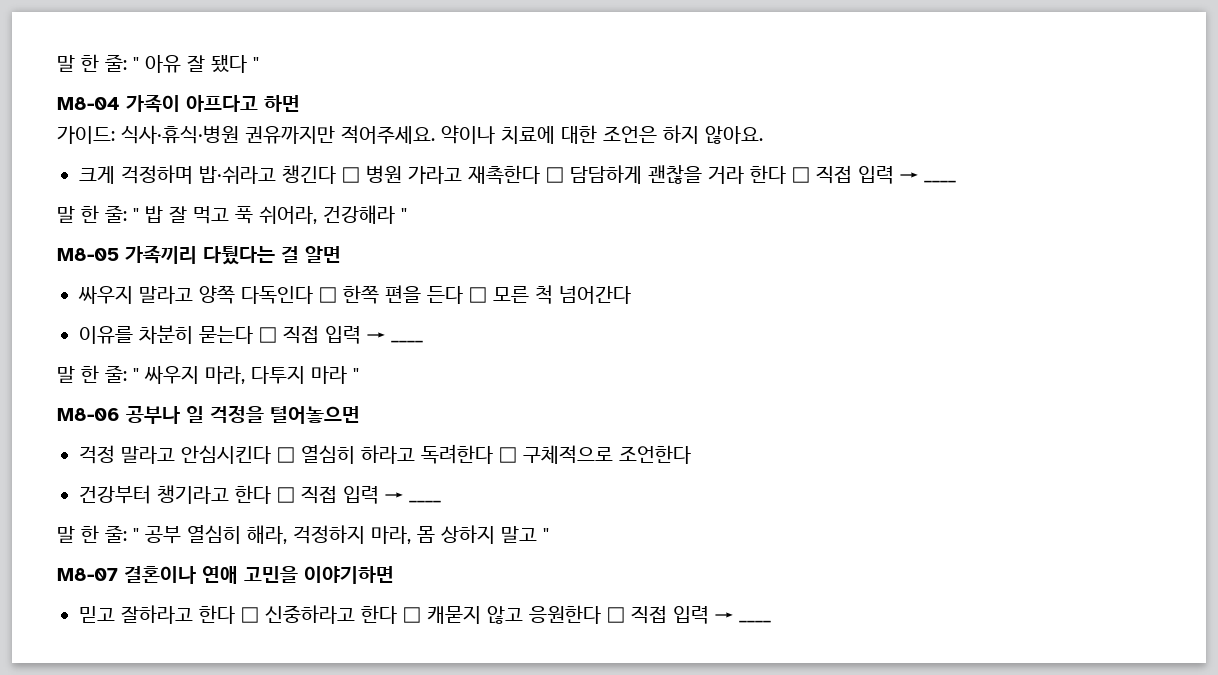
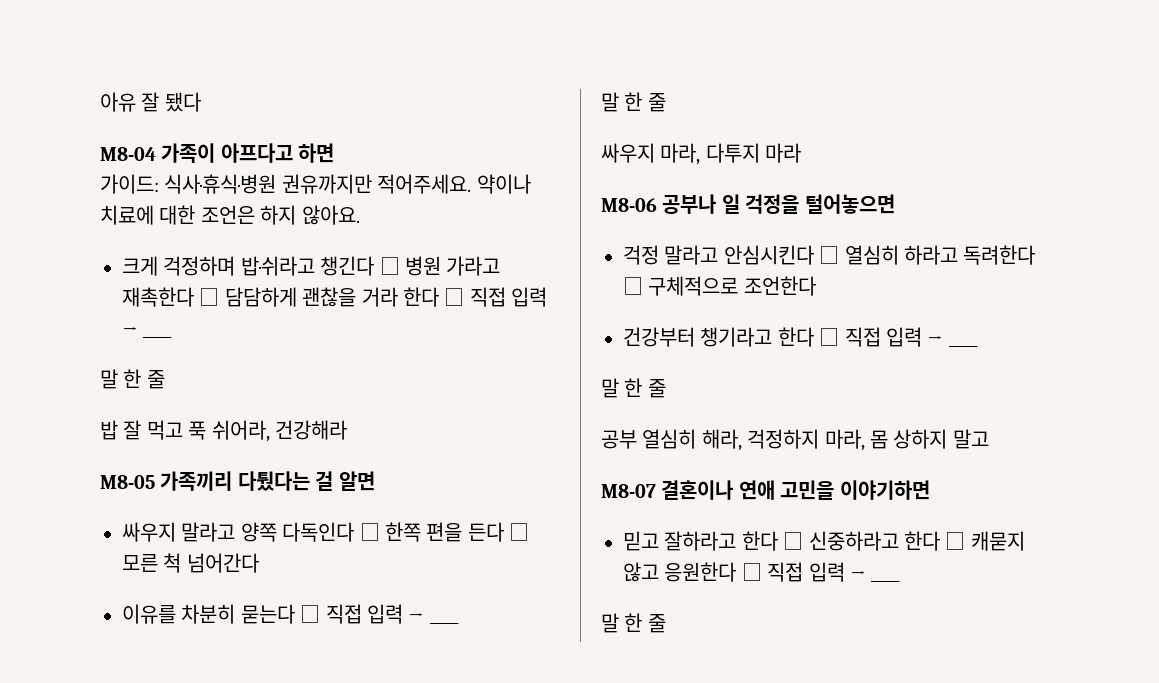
[57,54,139,72] 말 한 줄: " -> (100, 102) none
[253,57,259,70] " -> (201, 102) none
[105,205,139,223] 줄: " -> [146,370,165,389] 줄 //
[401,208,407,221] " -> (347, 430) none
[105,365,139,383] 줄: " -> [647,93,666,112] 줄 //
[353,368,359,381] " -> (802, 153) none
[105,525,139,543] 줄: " -> [647,379,666,398] 줄 //
[543,528,549,541] " -> (989, 439) none
(771, 621) none -> [601,613,666,633] // 말 한 줄

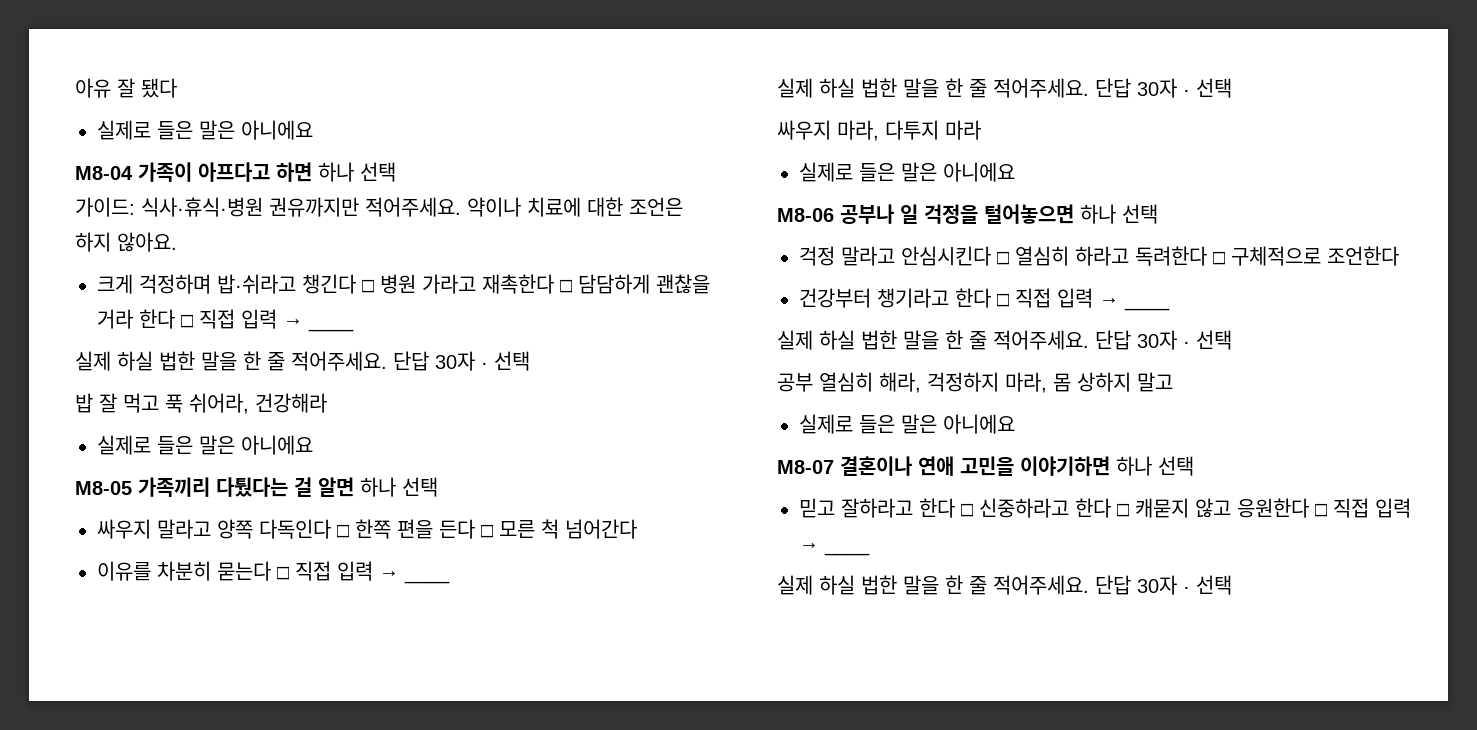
(201, 102) none -> [97,120,313,140] // 실제로 들은 말은 아니에요
(335, 153) none -> [318,162,396,182] 하나 선택
[100,369,165,389] 말 한 줄 -> [75,351,530,371] 실제 하실 법한 말을 한 줄 적어주세요. 단답 30자 · 선택
(347, 430) none -> [97,435,313,455] // 실제로 들은 말은 아니에요
(375, 481) none -> [360,477,438,497] 하나 선택
[601,92,666,112] 말 한 줄 -> [777,78,1232,98] 실제 하실 법한 말을 한 줄 적어주세요. 단답 30자 · 선택
(802, 153) none -> [799,162,1015,182] // 실제로 들은 말은 아니에요
(895, 204) none -> [1080,204,1158,224] 하나 선택
[601,378,666,398] 말 한 줄 -> [777,330,1232,350] 실제 하실 법한 말을 한 줄 적어주세요. 단답 30자 · 선택
(989, 439) none -> [799,414,1015,434] // 실제로 들은 말은 아니에요
(930, 490) none -> [1116,456,1194,476] 하나 선택
[601,613,666,633] 말 한 줄 -> [777,575,1232,595] 실제 하실 법한 말을 한 줄 적어주세요. 단답 30자 · 선택

